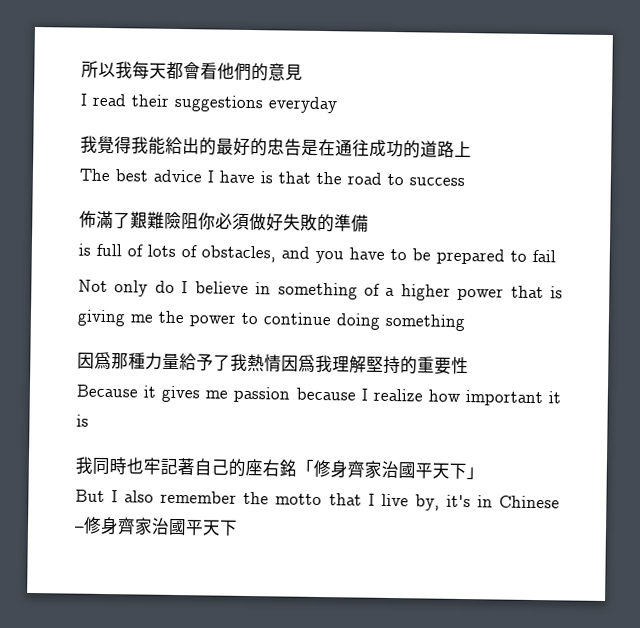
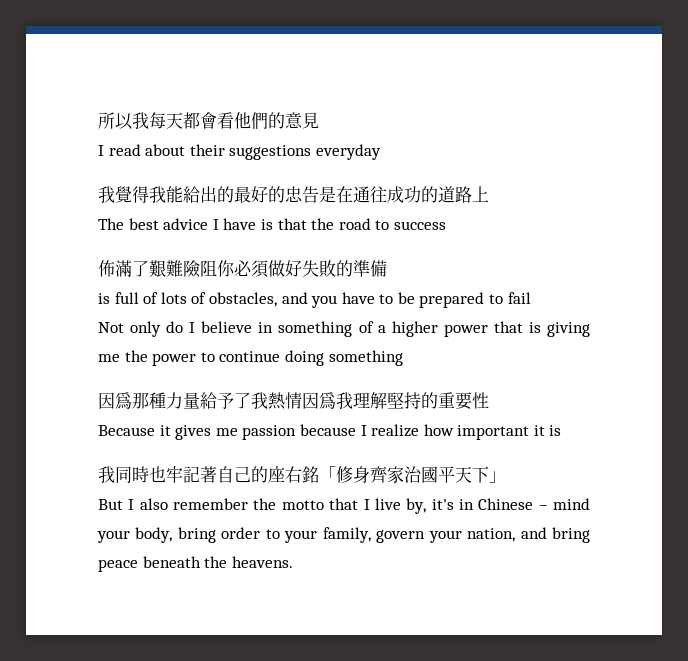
(127, 100) none -> [145,144,186,156] about
[83,516,238,536] 修身齊家治國平天下 -> [552,498,590,510] [97,527,590,543] [98,556,293,572] mind your body, bring order to your family, govern your nation, and bring peace beneath the heavens.

